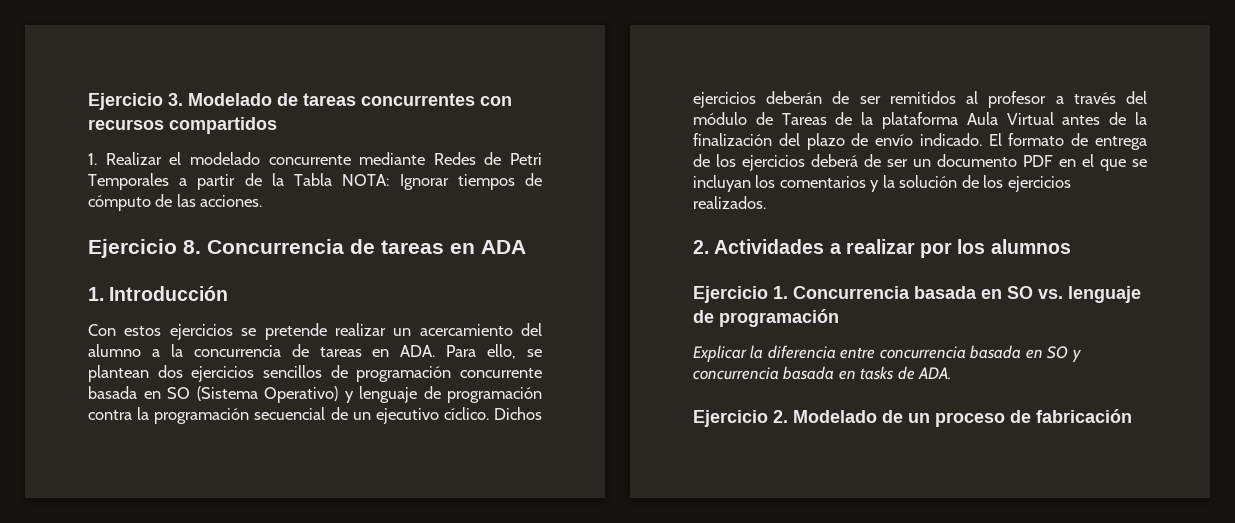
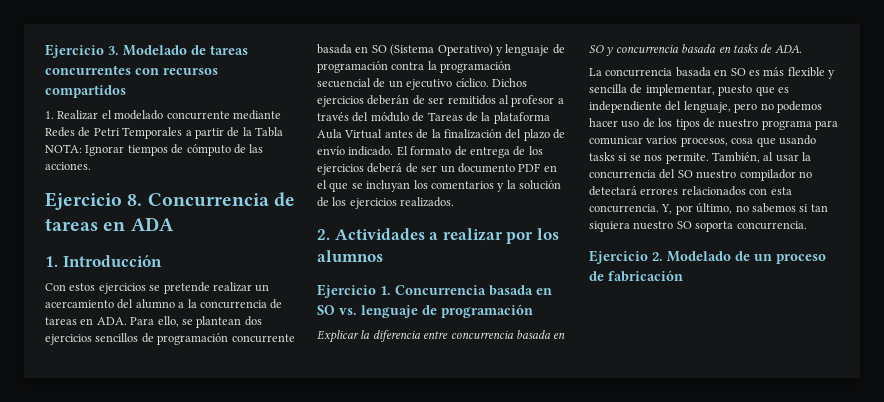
(952, 373) none -> [589,67,835,79] [589,84,789,96] [589,101,822,113] [589,118,838,130] [589,135,816,147] [589,152,811,164] [589,169,812,181] [589,186,792,196] [589,202,828,215] [589,221,807,232] // La concurrencia basada en SO es más flexible y sencilla de implementar, puesto que es independiente del lenguaje, pero no podemos hacer uso de los tipos de nuestro programa para comunicar varios procesos, cosa que usando tasks si se nos permite. También, al usar la concurrencia del SO nuestro compilador no detectará errores relacionados con esta concurrencia. Y, por último, no sabemos si tan siquiera nuestro SO soporta concurrencia.

